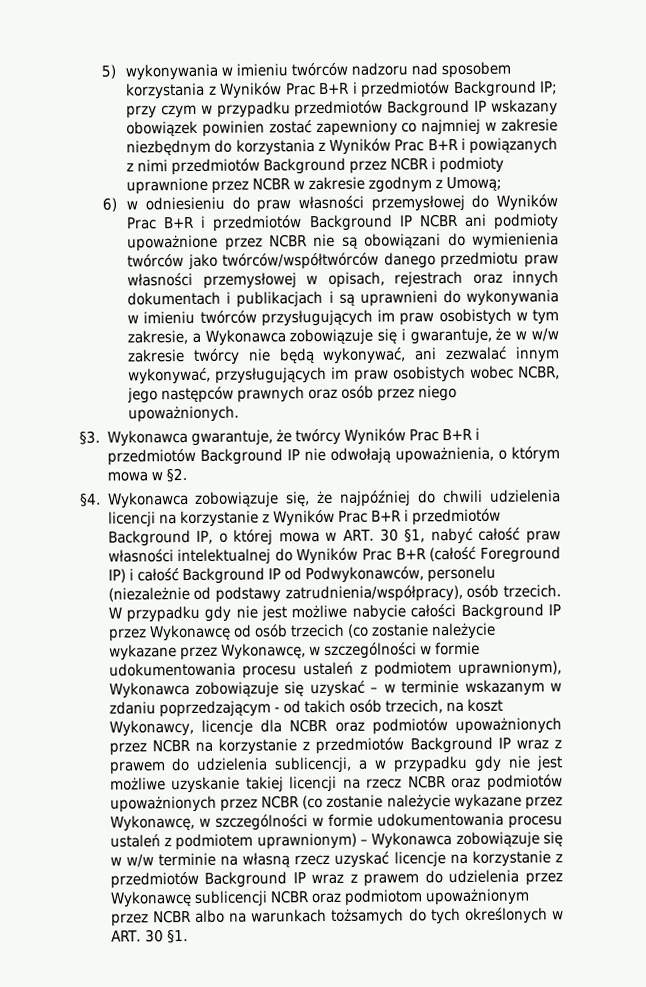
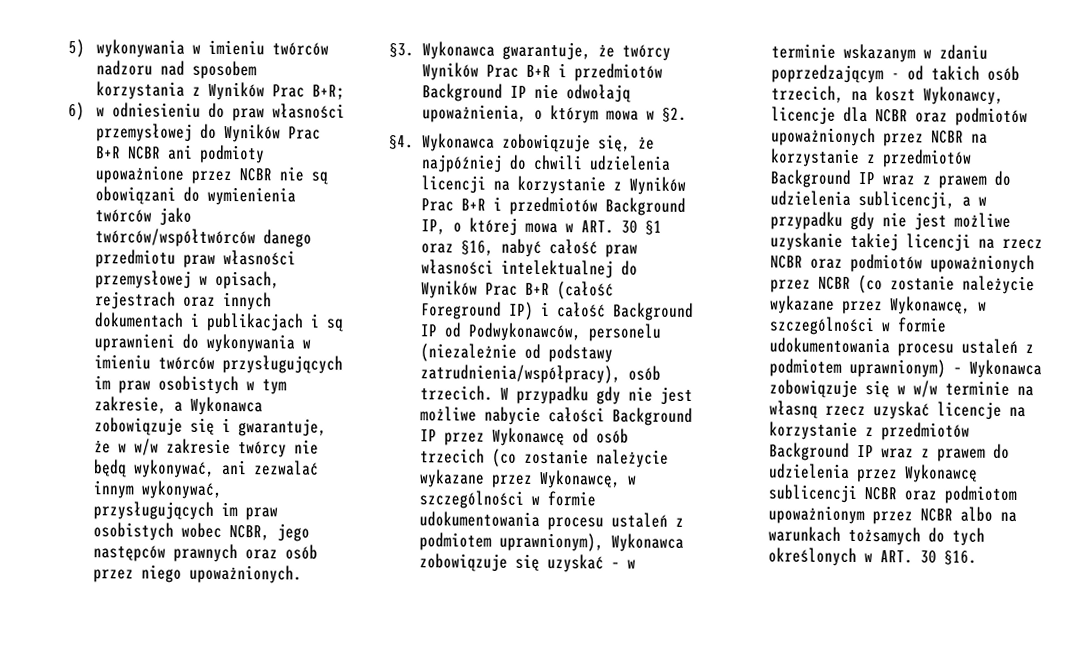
[318,80,558,98] [126,99,558,119] [126,118,559,137] [126,137,558,157] [126,156,505,176] [126,176,503,195] B+R i przedmiotów Background IP; przy czym w przypadku przedmiotów Background IP wskazany obowiązek powinien zostać zapewniony co najmniej w zakresie niezbędnym do korzystania z Wyników Prac B+R i powiązanych z nimi przedmiotów Background przez NCBR i podmioty uprawnione przez NCBR w zakresie zgodnym z Umową; -> [312,84,346,100] B+R;
[200,214,413,232] i przedmiotów Background IP -> (122, 152) none
[404,528,426,543] §1, -> [644,220,662,235] [420,240,494,256] §1 oraz §16,
[166,929,188,944] §1. -> [943,550,977,565] §16.

